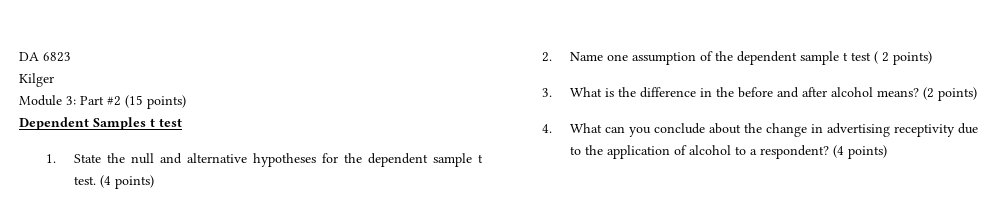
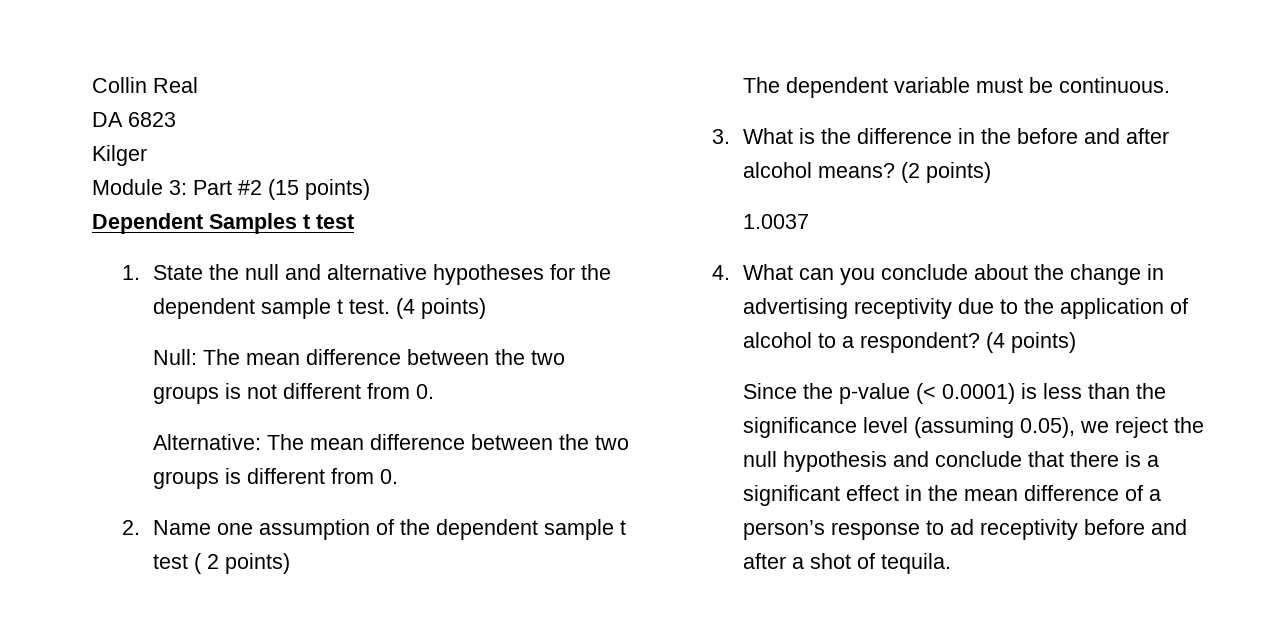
(19, 56) none -> [92,77,198,93] Collin Real //
(154, 182) none -> [152,349,565,365] [152,383,434,404] [152,434,629,450] [152,468,398,489] // Null: The mean difference between the two groups is not different from 0. // Alternative: The mean difference between the two groups is different from 0.
(932, 58) none -> [742,77,1170,98] // The dependent variable must be continuous.
(977, 94) none -> [742,214,809,229] // 1.0037
(887, 152) none -> [742,383,1166,404] [742,417,1204,438] [742,451,1159,472] [742,485,1161,506] [742,519,1187,540] [742,553,951,574] // Since the p-value (< 0.0001) is less than the significance level (assuming 0.05), we reject the null hypothesis and conclude that there is a significant effect in the mean difference of a person’s response to ad receptivity before and after a shot of tequila.

